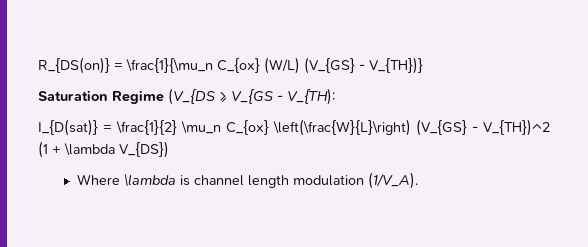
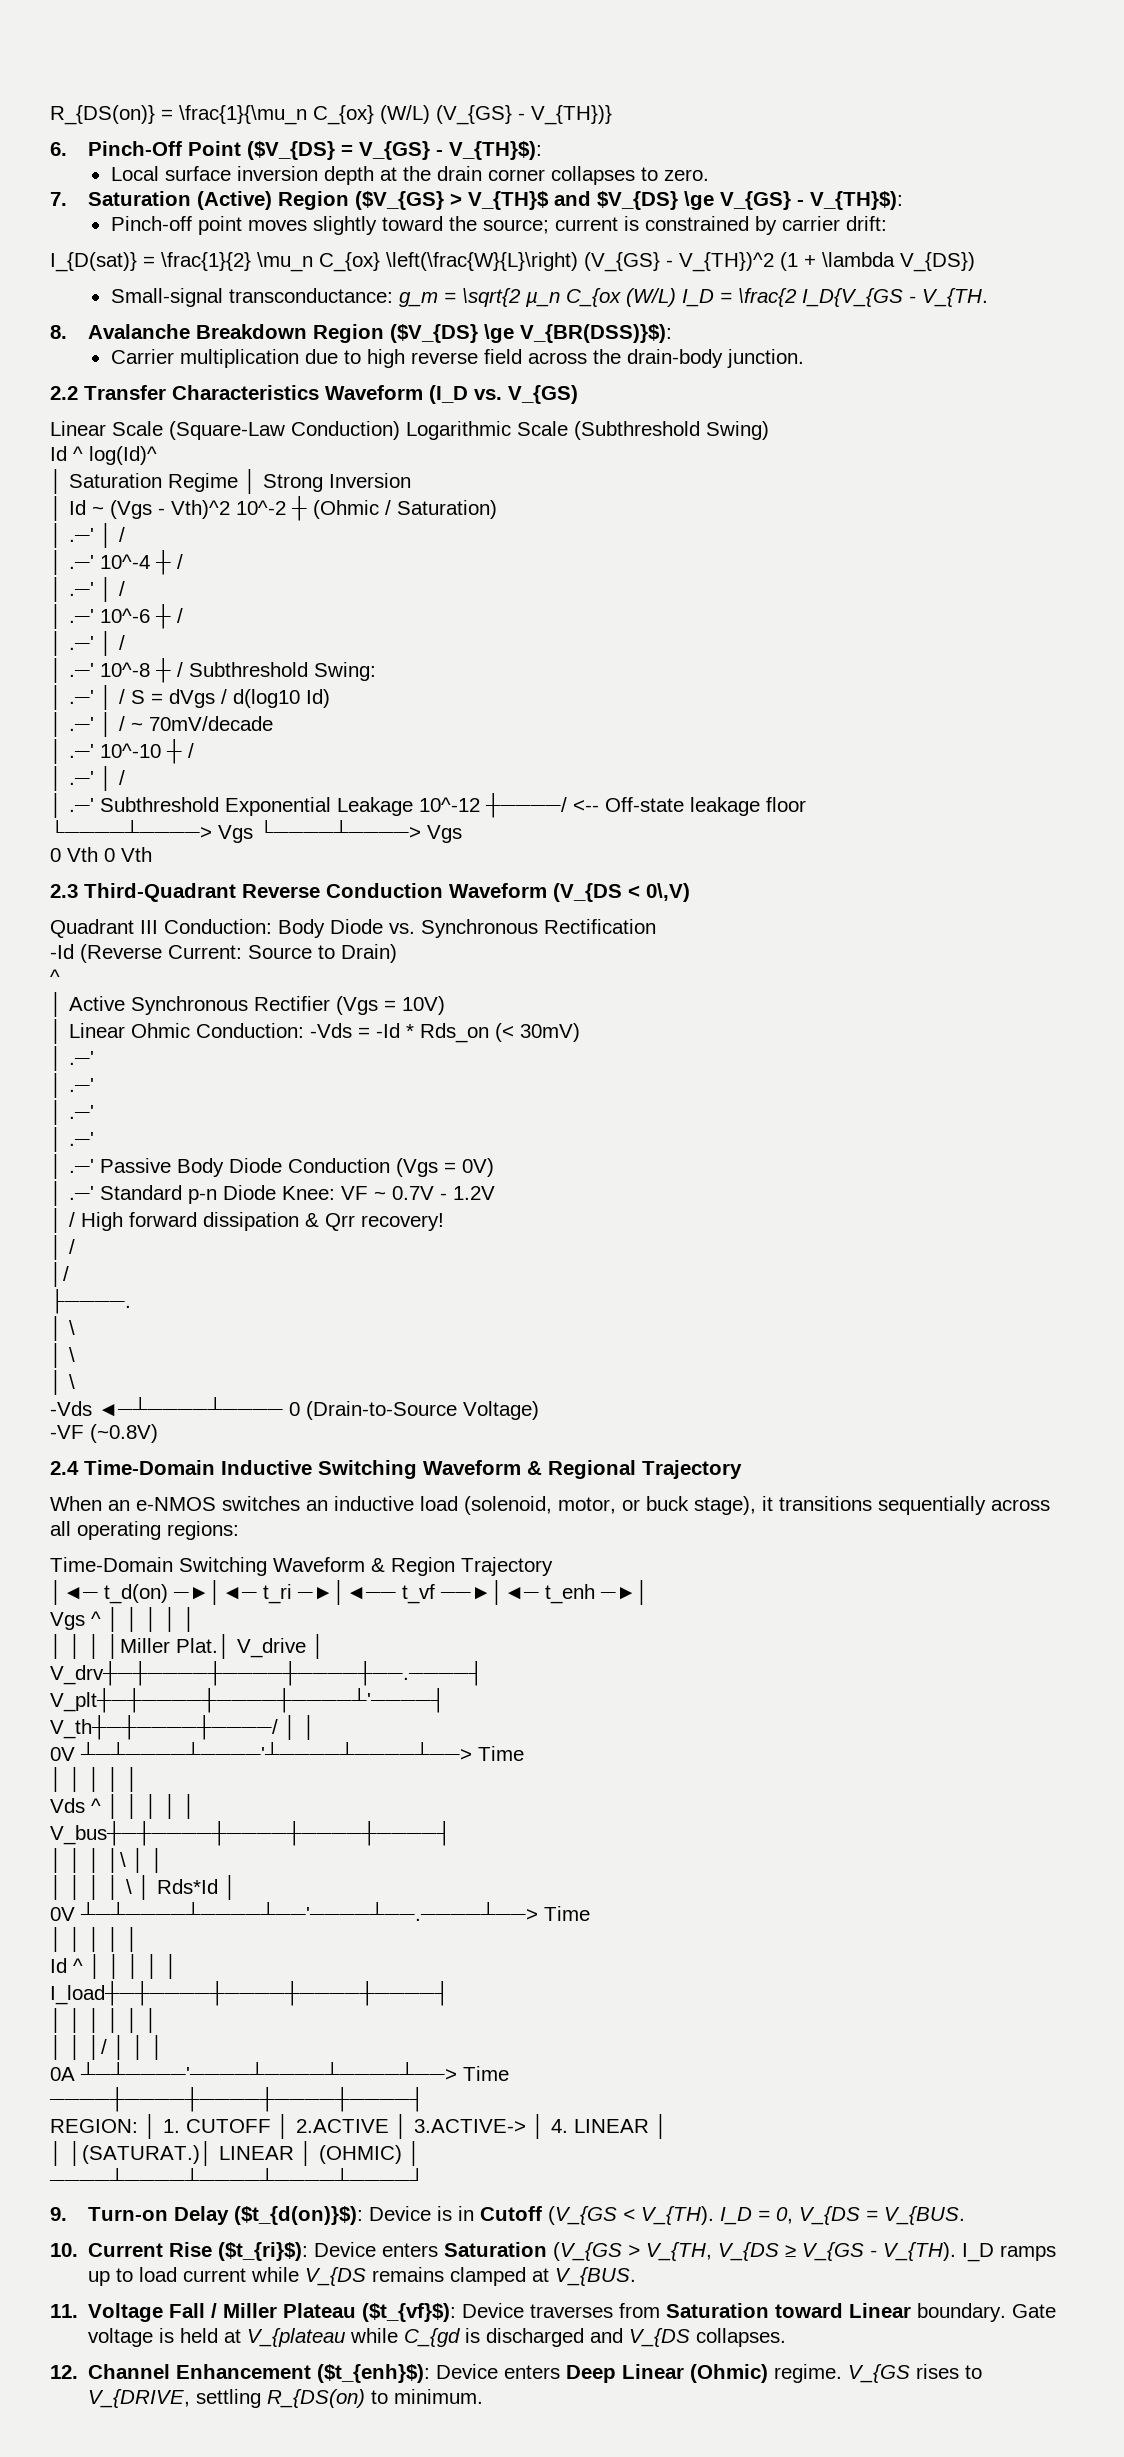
[38,88,335,105] Saturation Regime (V_{DS ≥ V_{GS - V_{TH): -> [50,141,542,160] [110,166,709,185] [50,191,903,210] [110,216,887,235] 6. Pinch-Off Point ($V_{DS} = V_{GS} - V_{TH}$): // Local surface inversion depth at the drain corner collapses to zero. // 7. Saturation (Active) Region ($V_{GS} > V_{TH}$ and $V_{DS} \ge V_{GS} - V_{TH}$): // Pinch-off point moves slightly toward the source; current is constrained by carrier drift:
[77,172,419,189] Where \lambda is channel length modulation (1/V_A). -> [110,288,988,307] [50,324,672,343] [110,349,804,368] [50,385,578,404] [50,421,769,440] [50,446,157,465] [50,469,411,494] [50,496,497,521] [50,523,125,548] [50,550,183,575] [50,577,125,602] [50,604,183,629] [50,631,125,656] [50,658,376,683] [50,685,330,710] [50,712,273,737] [50,739,194,764] [50,766,125,791] [50,793,806,818] [50,820,462,843] [50,847,152,862] [50,883,690,902] [50,919,656,938] [50,944,397,963] [50,969,60,984] [50,992,445,1017] [50,1019,580,1044] [50,1046,94,1071] [50,1073,94,1098] [50,1100,94,1125] [50,1127,94,1152] [50,1154,494,1179] [50,1181,495,1206] [50,1208,444,1233] [50,1235,75,1260] [50,1262,69,1287] [50,1289,131,1314] [50,1316,75,1341] [50,1343,75,1368] [50,1370,75,1395] [50,1397,539,1420] [50,1424,158,1443] [50,1460,742,1479] [50,1496,1050,1515] [50,1521,239,1540] [50,1557,553,1576] [50,1580,649,1605] [50,1607,196,1632] [50,1634,325,1659] [50,1661,484,1686] [50,1688,446,1713] [50,1715,316,1740] [50,1742,524,1761] [50,1767,139,1792] [50,1794,196,1819] [50,1821,452,1846] [50,1848,164,1873] [50,1875,237,1900] [50,1902,590,1921] [50,1927,139,1952] [50,1954,178,1979] [50,1981,450,2006] [50,2008,158,2033] [50,2035,164,2060] [50,2062,509,2081] [49,2087,425,2112] [50,2114,668,2139] [50,2141,421,2166] [49,2168,425,2187] [50,2206,965,2225] [50,2242,1057,2262] [88,2267,637,2286] [50,2303,1057,2322] [88,2328,787,2347] [50,2364,983,2383] [88,2389,484,2408] Small-signal transconductance: g_m = \sqrt{2 µ_n C_{ox (W/L) I_D = \frac{2 I_D{V_{GS - V_{TH. // 8. Avalanche Breakdown Region ($V_{DS} \ge V_{BR(DSS)}$): // Carrier multiplication due to high reverse field across the drain-body junction. // 2.2 Transfer Characteristics Waveform (I_D vs. V_{GS) // Linear Scale (Square-Law Conduction) Logarithmic Scale (Subthreshold Swing) // Id ^ log(Id)^ // │ Saturation Regime │ Strong Inversion // │ Id ~ (Vgs - Vth)^2 10^-2 ┼ (Ohmic / Saturation) // │ .─' │ / // │ .─' 10^-4 ┼ / // │ .─' │ / // │ .─' 10^-6 ┼ / // │ .─' │ / // │ .─' 10^-8 ┼ / Subthreshold Swing: // │ .─' │ / S = dVgs / d(log10 Id) // │ .─' │ / ~ 70mV/decade // │ .─' 10^-10 ┼ / // │ .─' │ / // │ .─' Subthreshold Exponential Leakage 10^-12 ┼────/ <-- Off-state leakage floor // └────┴────> Vgs └────┴────> Vgs // 0 Vth 0 Vth // 2.3 Third-Quadrant Reverse Conduction Waveform (V_{DS < 0\,V) // Quadrant III Conduction: Body Diode vs. Synchronous Rectification // -Id (Reverse Current: Source to Drain) // ^ // │ Active Synchronous Rectifier (Vgs = 10V) // │ Linear Ohmic Conduction: -Vds = -Id * Rds_on (< 30mV) // │ .─' // │ .─' // │ .─' // │ .─' // │ .─' Passive Body Diode Conduction (Vgs = 0V) // │ .─' Standard p-n Diode Knee: VF ~ 0.7V - 1.2V // │ / High forward dissipation & Qrr recovery! // │ / // │/ // ├────. // │ \ // │ \ // │ \ // -Vds ◄─┴────┴──── 0 (Drain-to-Source Voltage) // -VF (~0.8V) // 2.4 Time-Domain Inductive Switching Waveform & Regional Trajectory // When an e-NMOS switches an inductive load (solenoid, motor, or buck stage), it transitions sequentially across all operating regions: // Time-Domain Switching Waveform & Region Trajectory // │◄─ t_d(on) ─►│◄─ t_ri ─►│◄── t_vf ──►│◄─ t_enh ─►│ // Vgs ^ │ │ │ │ │ // │ │ │ │Miller Plat.│ V_drive │ // V_drv┼─┼────┼────┼────┼──.────┤ // V_plt┼─┼────┼────┼────┴'────┤ // V_th┼─┼────┼────/ │ │ // 0V ┴─┴────┴────'┴────┴────┴──> Time // │ │ │ │ │ // Vds ^ │ │ │ │ │ // V_bus┼─┼────┼────┼────┼────┤ // │ │ │ │\ │ │ // │ │ │ │ \ │ Rds*Id │ // 0V ┴─┴────┴────┴──'────┴──.────┴──> Time // │ │ │ │ │ // Id ^ │ │ │ │ │ // I_load┼─┼────┼────┼────┼────┤ // │ │ │ │ │ │ // │ │ │/ │ │ │ // 0A ┴─┴────'────┴────┴────┴──> Time // ────┼────┼────┼────┼────┤ // REGION: │ 1. CUTOFF │ 2.ACTIVE │ 3.ACTIVE-> │ 4. LINEAR │ // │ │(SATURAT.)│ LINEAR │ (OHMIC) │ // ────┴────┴────┴────┴────┘ // 9. Turn-on Delay ($t_{d(on)}$): Device is in Cutoff (V_{GS < V_{TH). I_D = 0, V_{DS = V_{BUS. // 10. Current Rise ($t_{ri}$): Device enters Saturation (V_{GS > V_{TH, V_{DS ≥ V_{GS - V_{TH). I_D ramps up to load current while V_{DS remains clamped at V_{BUS. // 11. Voltage Fall / Miller Plateau ($t_{vf}$): Device traverses from Saturation toward Linear boundary. Gate voltage is held at V_{plateau while C_{gd is discharged and V_{DS collapses. // 12. Channel Enhancement ($t_{enh}$): Device enters Deep Linear (Ohmic) regime. V_{GS rises to V_{DRIVE, settling R_{DS(on) to minimum.

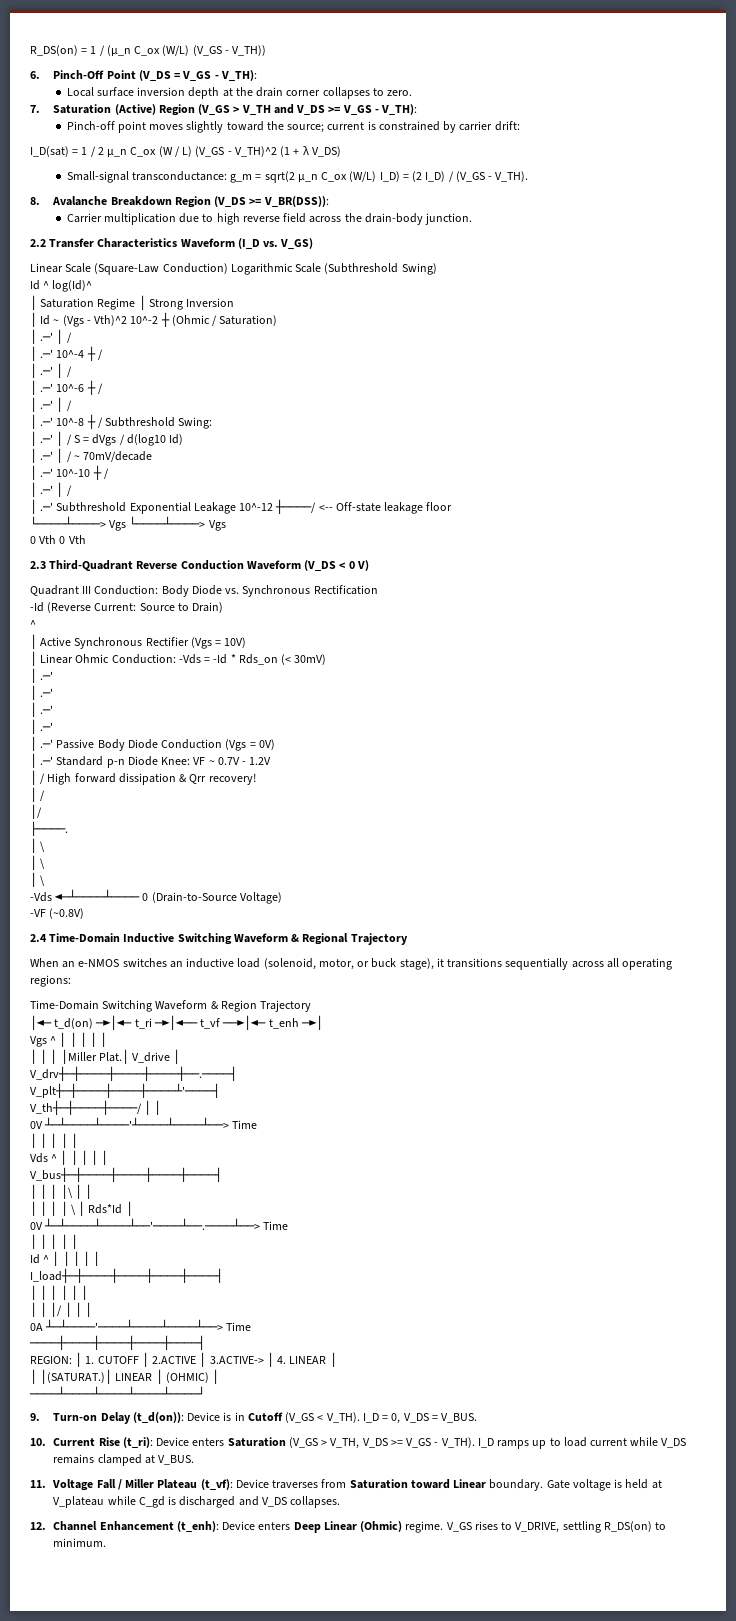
[50,105,612,125] [50,141,542,160] R_{DS(on)} = \frac{1}{\mu_n C_{ox} (W/L) (V_{GS} - V_{TH})} // 6. Pinch-Off Point ($V_{DS} = V_{GS} - V_{TH}$): -> [30,45,267,57] [30,70,257,81] R_DS(on) = 1 / (µ_n C_ox (W/L) (V_GS - V_TH)) // 6. Pinch-Off Point (V_DS = V_GS - V_TH):
[354,191,903,210] ($V_{GS} > V_{TH}$ and $V_{DS} \ge V_{GS} - V_{TH}$): -> [198,104,418,115] (V_GS > V_TH and V_DS >= V_GS - V_TH):
[50,252,975,272] [110,288,988,307] I_{D(sat)} = \frac{1}{2} \mu_n C_{ox} \left(\frac{W}{L}\right) (V_{GS} - V_{TH})^2 (1 + \lambda V_{DS}) // Small-signal transconductance: g_m = \sqrt{2 µ_n C_{ox (W/L) I_D = \frac{2 I_D{V_{GS - V_{TH. -> [30,146,341,158] [66,171,529,183] I_D(sat) = 1 / 2 µ_n C_ox (W / L) (V_GS - V_TH)^2 (1 + λ V_DS) // Small-signal transconductance: g_m = sqrt(2 µ_n C_ox (W/L) I_D) = (2 I_D) / (V_GS - V_TH).
[389,324,672,343] ($V_{DS} \ge V_{BR(DSS)}$): -> [214,196,329,207] (V_DS >= V_BR(DSS)):
[508,385,578,404] V_{GS) -> [280,238,314,249] V_GS)
[553,883,690,902] (V_{DS < 0\,V) -> [304,560,369,571] (V_DS < 0 V)
[233,2206,363,2225] ($t_{d(on)}$): -> [132,1412,184,1423] (t_d(on)):
[547,2206,965,2225] (V_{GS < V_{TH). I_D = 0, V_{DS = V_{BUS. -> [285,1412,478,1424] (V_GS < V_TH). I_D = 0, V_DS = V_BUS.
[218,2242,309,2261] ($t_{ri}$): -> [122,1437,153,1448] (t_ri):
[553,2242,957,2261] (V_{GS > V_{TH, V_{DS ≥ V_{GS - V_{TH). -> [288,1437,475,1449] (V_GS > V_TH, V_DS >= V_GS - V_TH).
[305,2267,367,2286] V_{DS -> [661,1438,687,1448] V_DS
[555,2267,637,2286] V_{BUS. -> [158,1455,195,1465] V_BUS.
[362,2303,457,2322] ($t_{vf}$): -> [200,1479,233,1490] (t_vf):
[247,2328,461,2347] V_{plateau while C_{gd -> [53,1496,165,1508] V_plateau while C_gd
[629,2328,691,2347] V_{DS -> [261,1497,287,1507] V_DS
[317,2364,431,2383] ($t_{enh}$): -> [176,1521,219,1532] (t_enh):
[848,2364,911,2383] V_{GS -> [446,1522,472,1532] V_GS
[88,2389,366,2408] V_{DRIVE, settling R_{DS(on) -> [515,1521,652,1533] V_DRIVE, settling R_DS(on)

